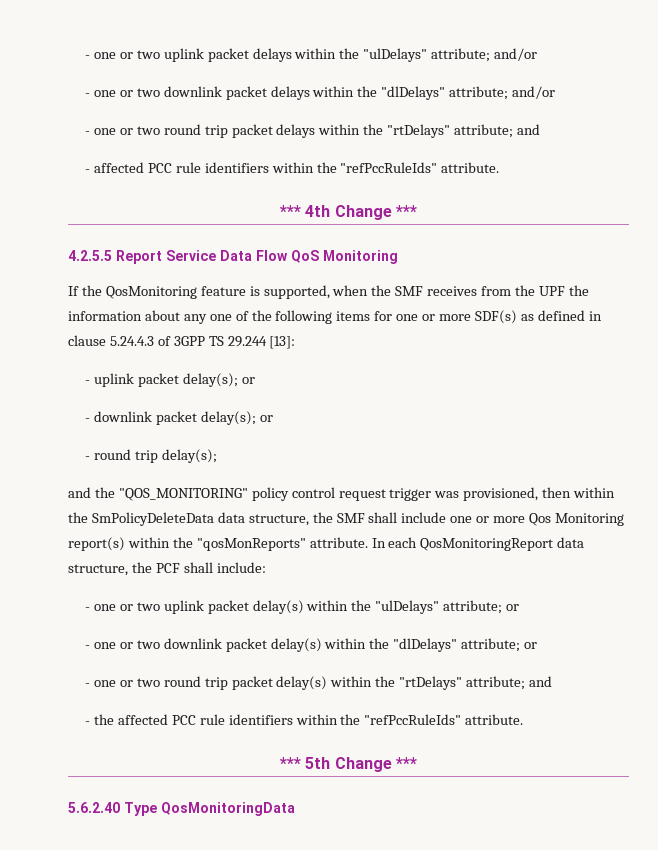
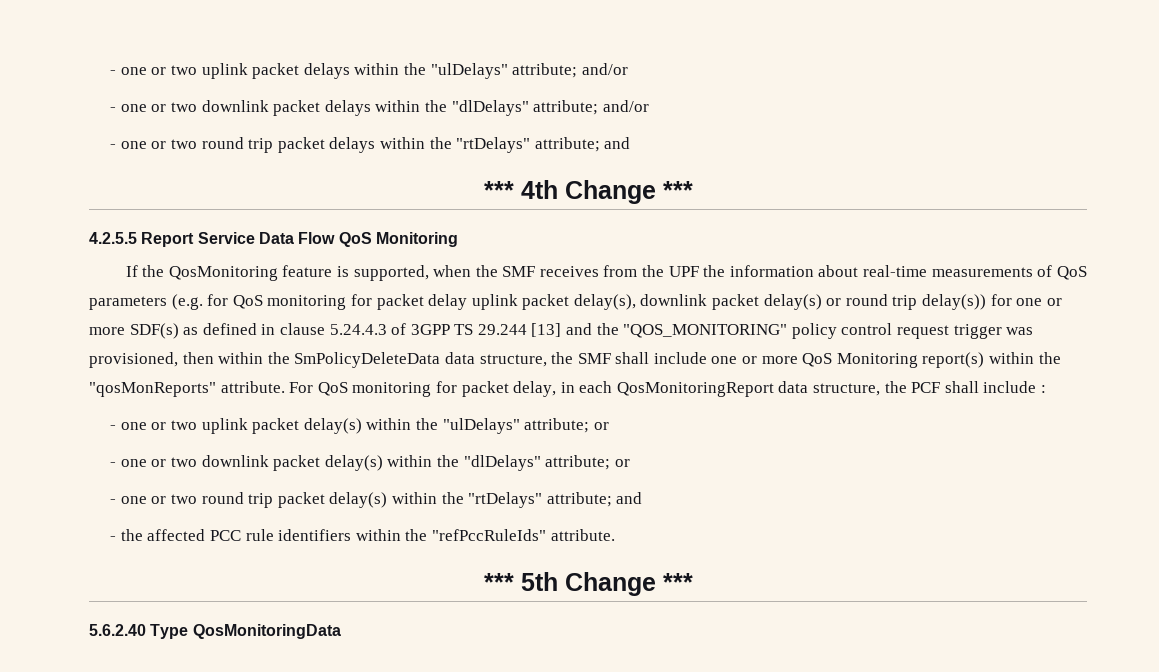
[85,162,500,173] // - affected PCC rule identifiers within the "refPccRuleIds" attribute. -> (631, 143) none
[183,310,371,324] any one of the following items -> [862,265,1087,280] [89,294,987,310] real-time measurements of QoS parameters (e.g. for QoS monitoring for packet delay uplink packet delay(s), downlink packet delay(s) or round trip delay(s))
[269,336,296,349] [85,373,255,387] [85,411,273,425] [85,449,217,463] [13]: // - uplink packet delay(s); or // - downlink packet delay(s); or // - round trip delay(s); // -> [531,323,562,337] [13]
[529,513,552,526] Qos -> [802,353,833,367] QoS
[371,538,386,548] In -> [289,381,575,397] For QoS monitoring for packet delay, in
[216,562,266,573] include: -> [983,381,1047,393] include :

